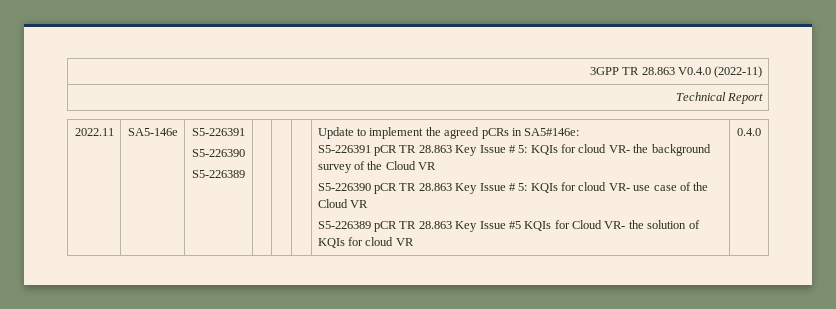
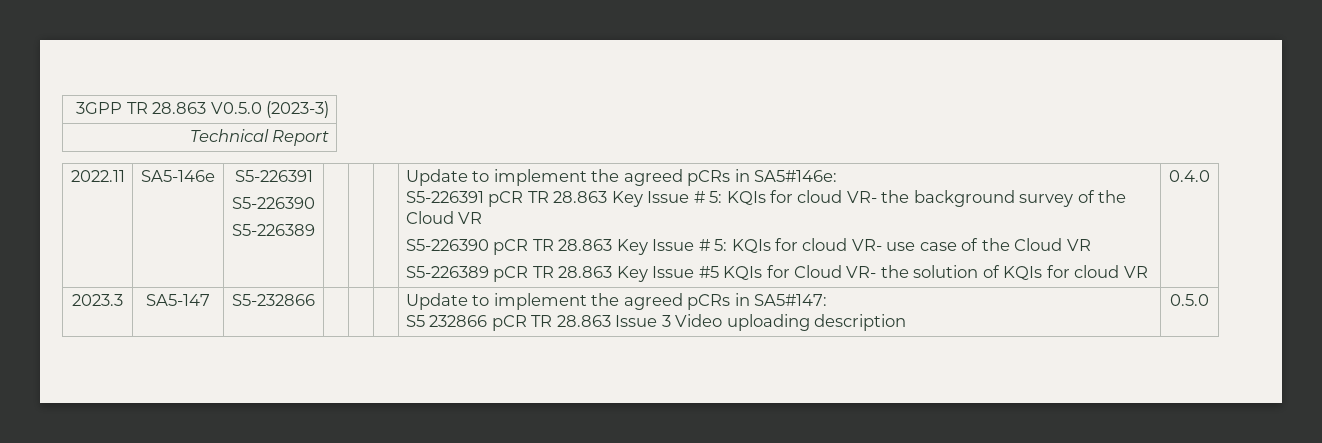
[677,66,763,78] V0.4.0 (2022-11) -> [210,101,330,118] V0.5.0 (2023-3)
(761, 132) none -> [72,294,123,306] [146,294,210,306] [232,294,315,306] [405,293,828,310] [405,314,907,331] [1170,294,1209,306] // 2023.3 | SA5-147 | S5-232866 | | | | Update to implement the agreed pCRs in SA5#147: // S5 232866 pCR TR 28.863 Issue 3 Video uploading description | 0.5.0

